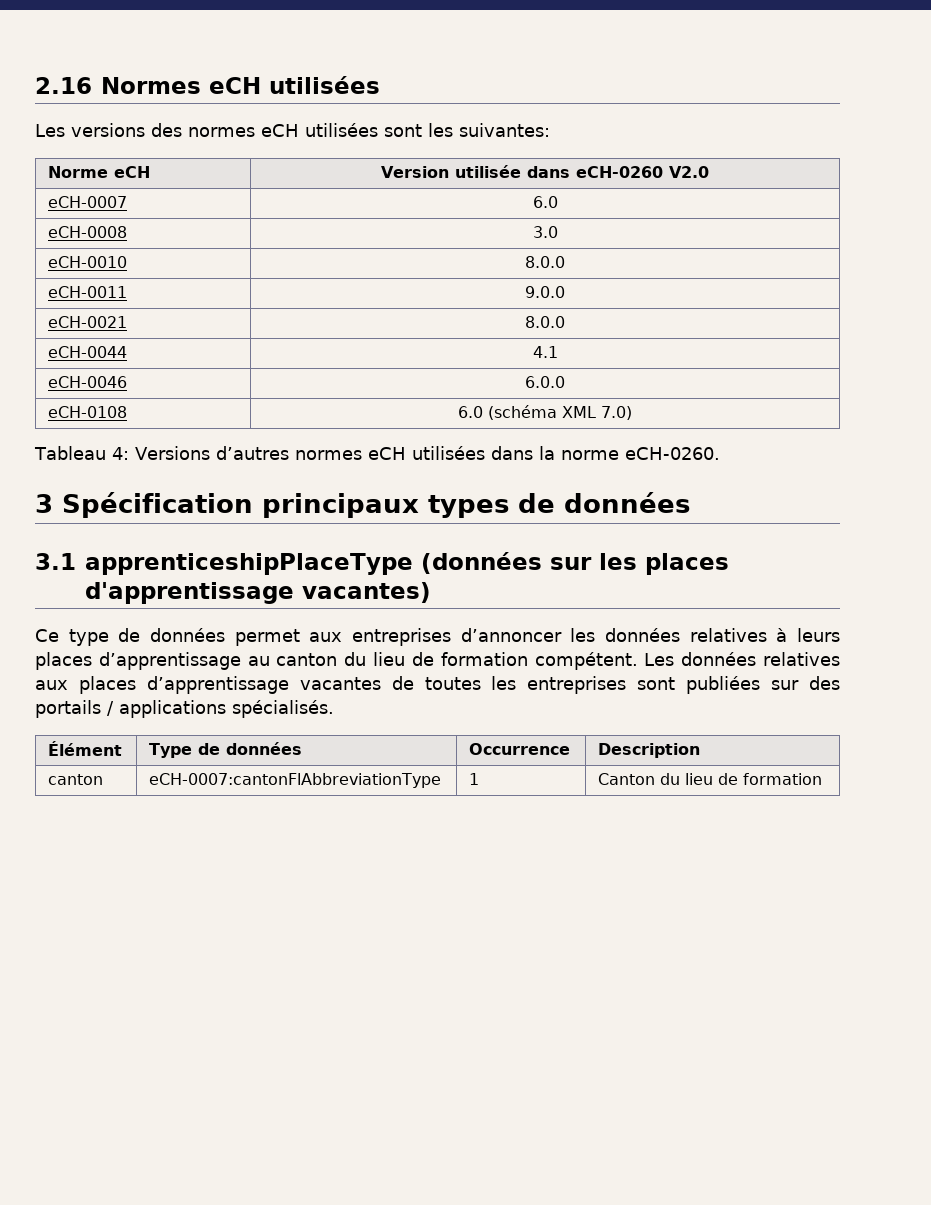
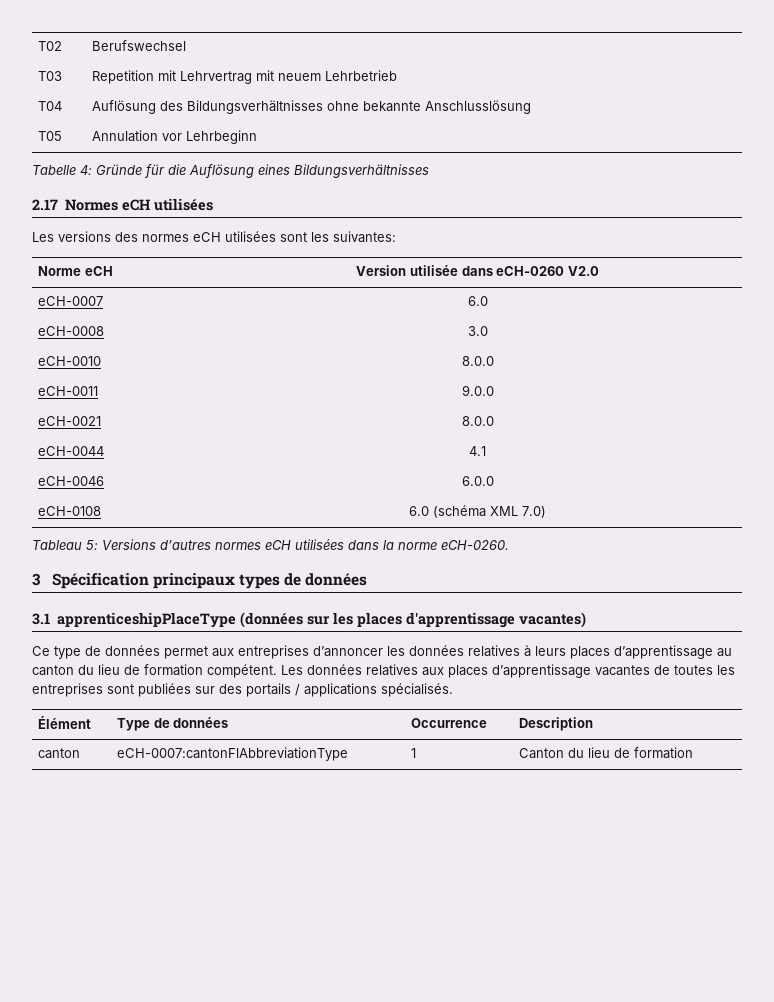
[35,77,92,94] 2.16 -> [38,41,63,51] [92,40,187,51] [38,71,63,81] [92,70,398,84] [38,101,63,111] [92,100,532,114] [38,131,63,141] [92,130,258,144] [32,164,429,178] [32,199,58,210] T02 | Berufswechsel // T03 | Repetition mit Lehrvertrag mit neuem Lehrbetrieb // T04 | Auflösung des Bildungsverhältnisses ohne bekannte Anschlusslösung // T05 | Annulation vor Lehrbeginn // Tabelle 4: Gründe für die Auflösung eines Bildungsverhältnisses // 2.17
[111,447,129,460] 4: -> [86,540,98,550] 5:

